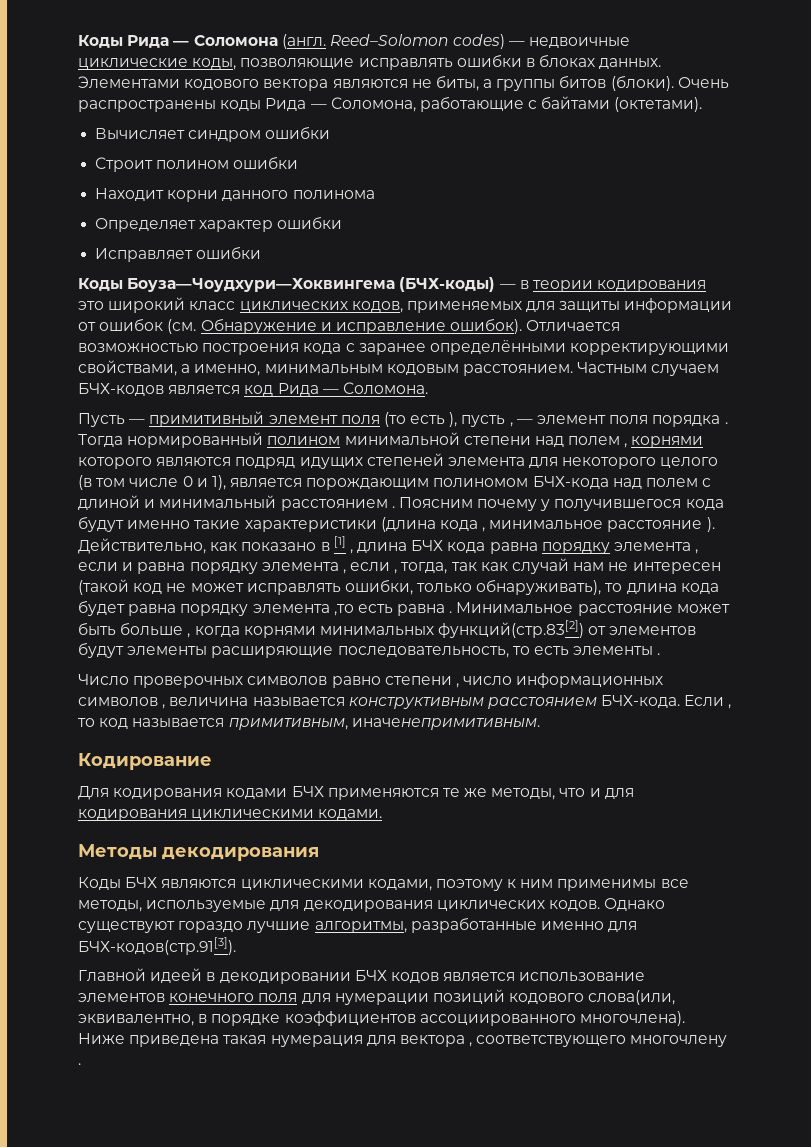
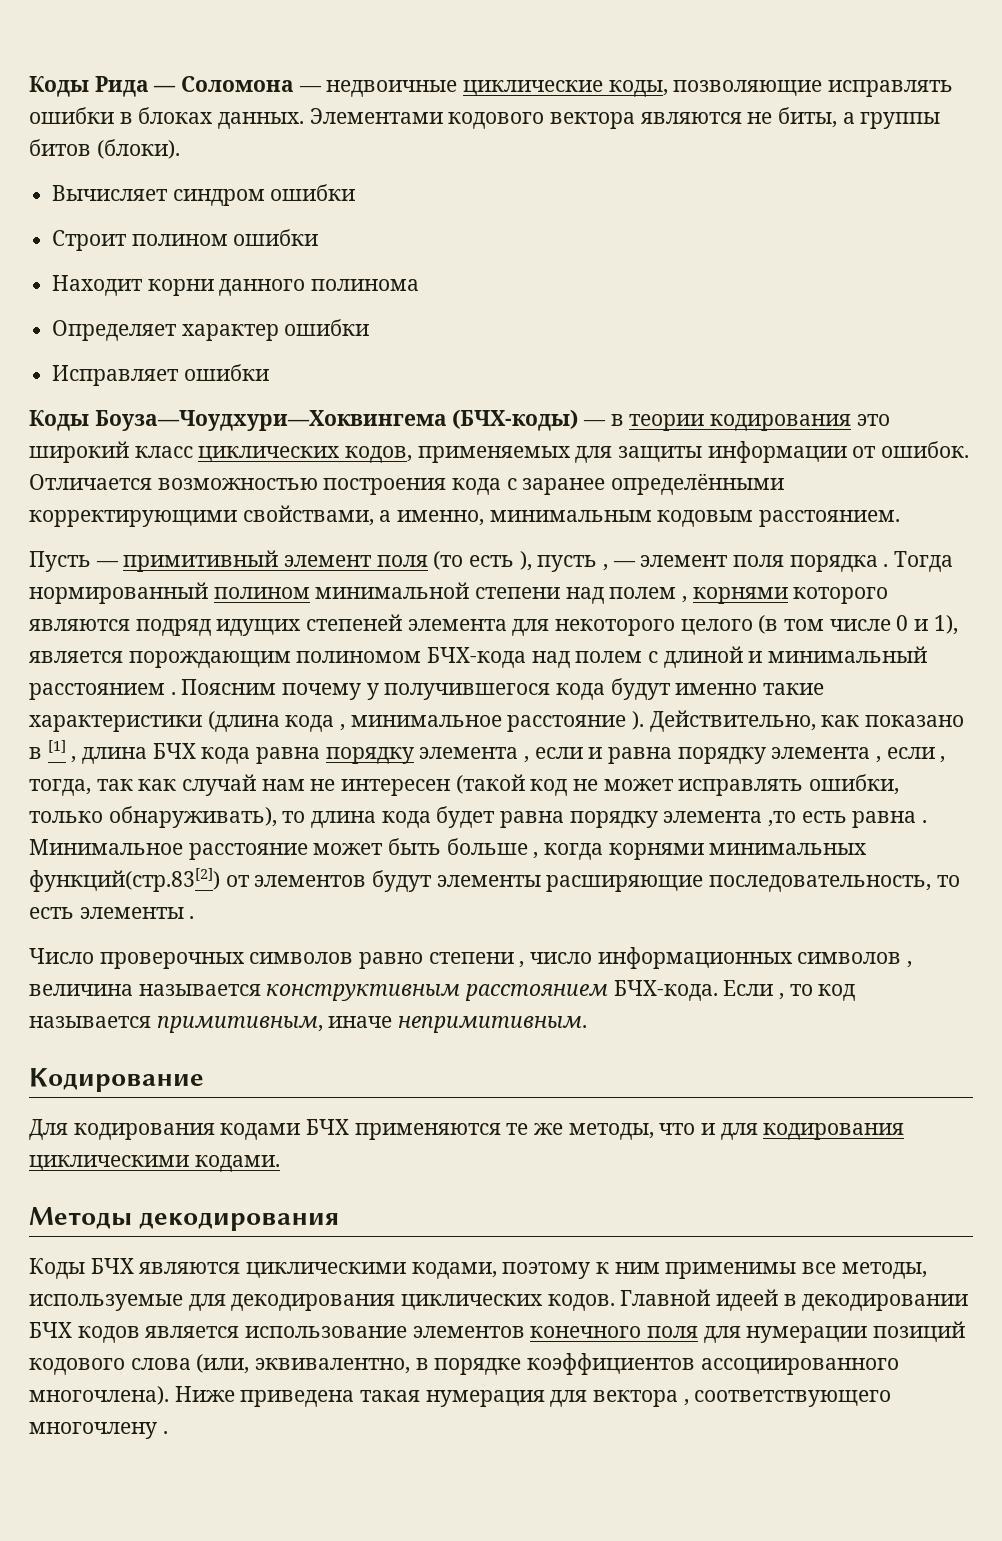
[281,34,506,49] (англ. Reed–Solomon codes) -> (295, 84) none
[677,77,729,89] [78,96,703,112] Очень распространены коды Рида — Соломона, работающие с байтами (октетами). -> (180, 149) none
[99,318,523,334] ошибок (см. Обнаружение и исправление ошибок). -> [881,441,970,458] ошибок.
[577,362,720,376] [78,382,428,396] Частным случаем БЧХ-кодов является код Рида — Соломона. -> (901, 518) none
[351,718,540,730] иначенепримитивным. -> [328,1016,588,1033] иначе непримитивным.
[604,898,666,911] [78,917,638,933] [78,937,236,955] Однако существуют гораздо лучшие алгоритмы, разработанные именно для БЧХ-кодов(стр.91[3]). // -> (615, 1302) none
[588,990,676,1005] слова(или, -> [130,1354,250,1374] слова (или,

